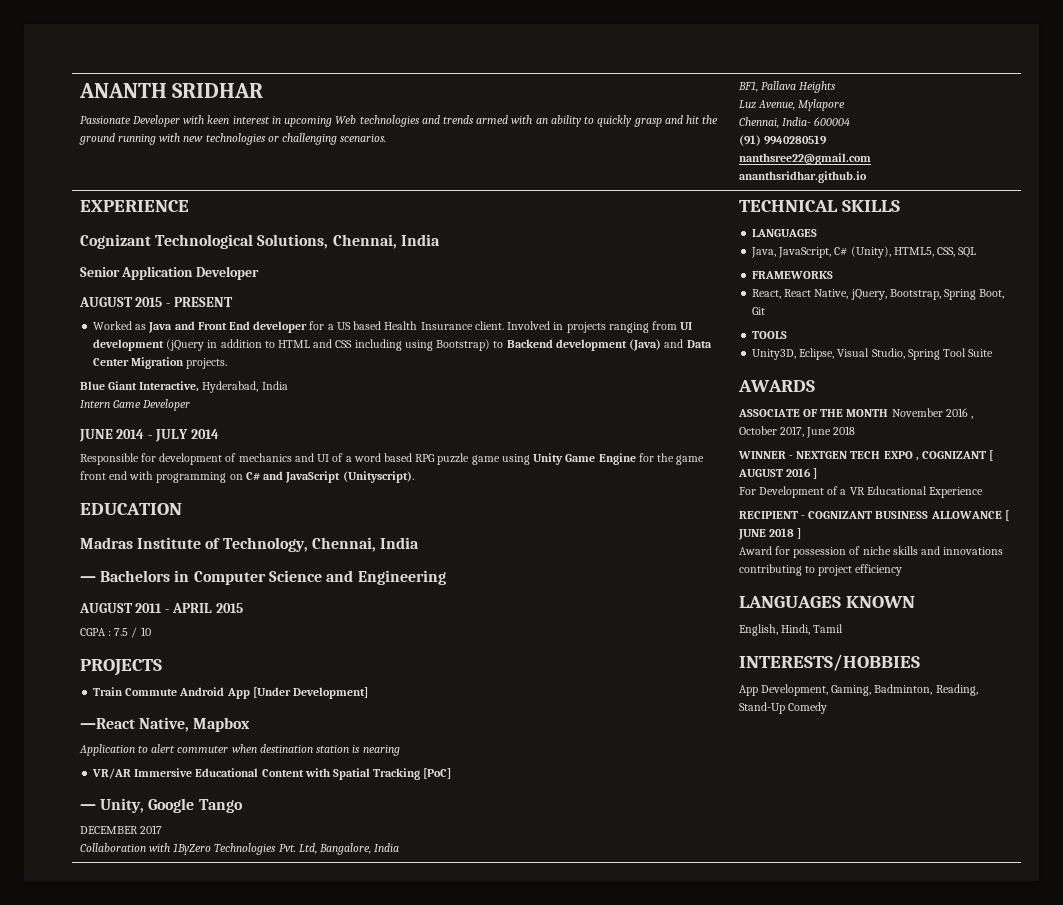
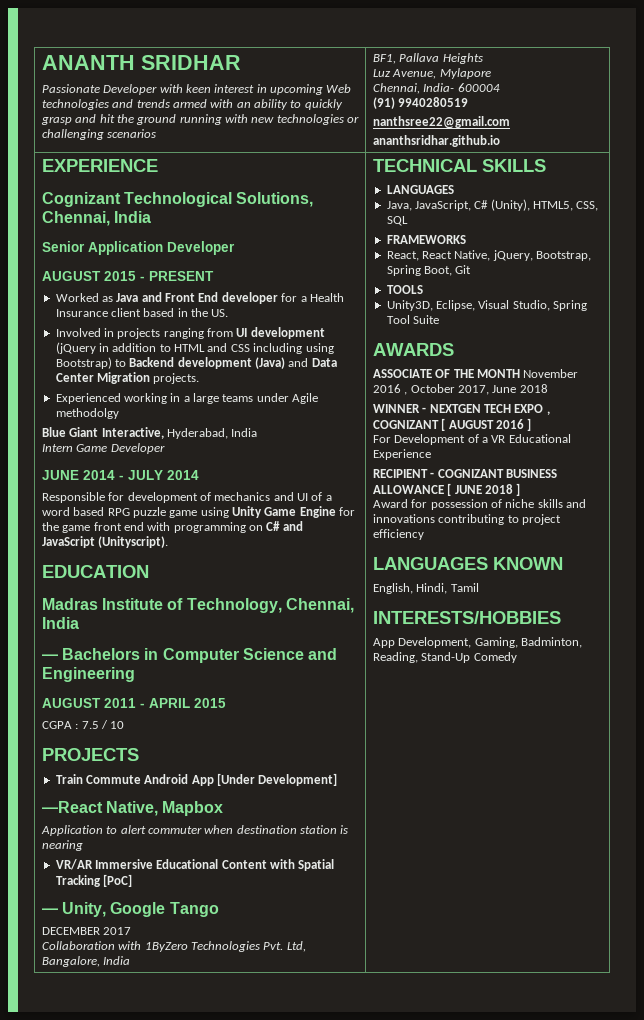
[340,134,387,142] scenarios. -> [107,129,157,138] scenarios
[336,321,504,330] US based Health Insurance client. -> [309,293,344,302] [55,308,229,317] Health Insurance client based in the US. //
(228, 363) none -> [55,393,319,404] [55,408,119,419] // Experienced working in a large teams under Agile methodolgy

